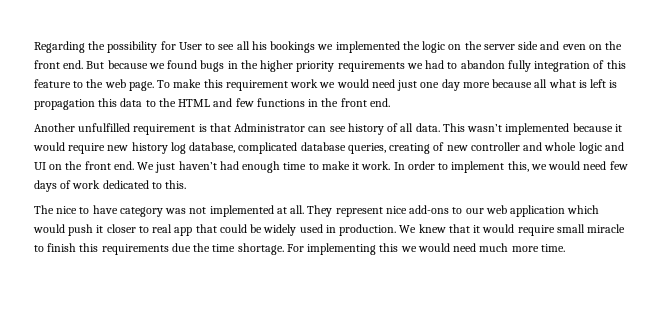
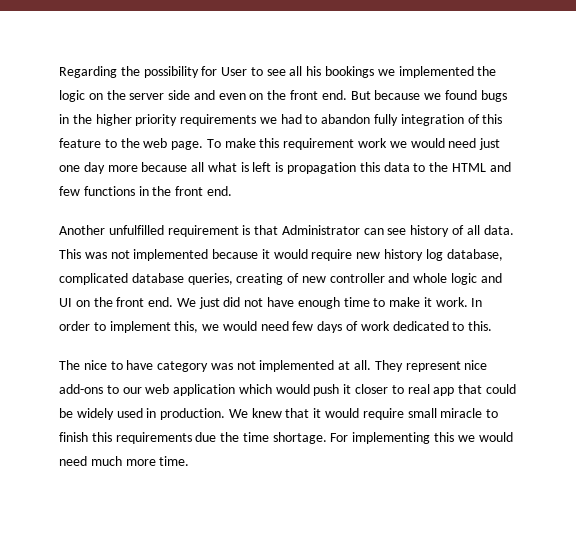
[467,124,503,132] wasn’t -> [84,250,130,259] was not
[178,161,239,170] haven’t had -> [223,297,295,307] did not have

